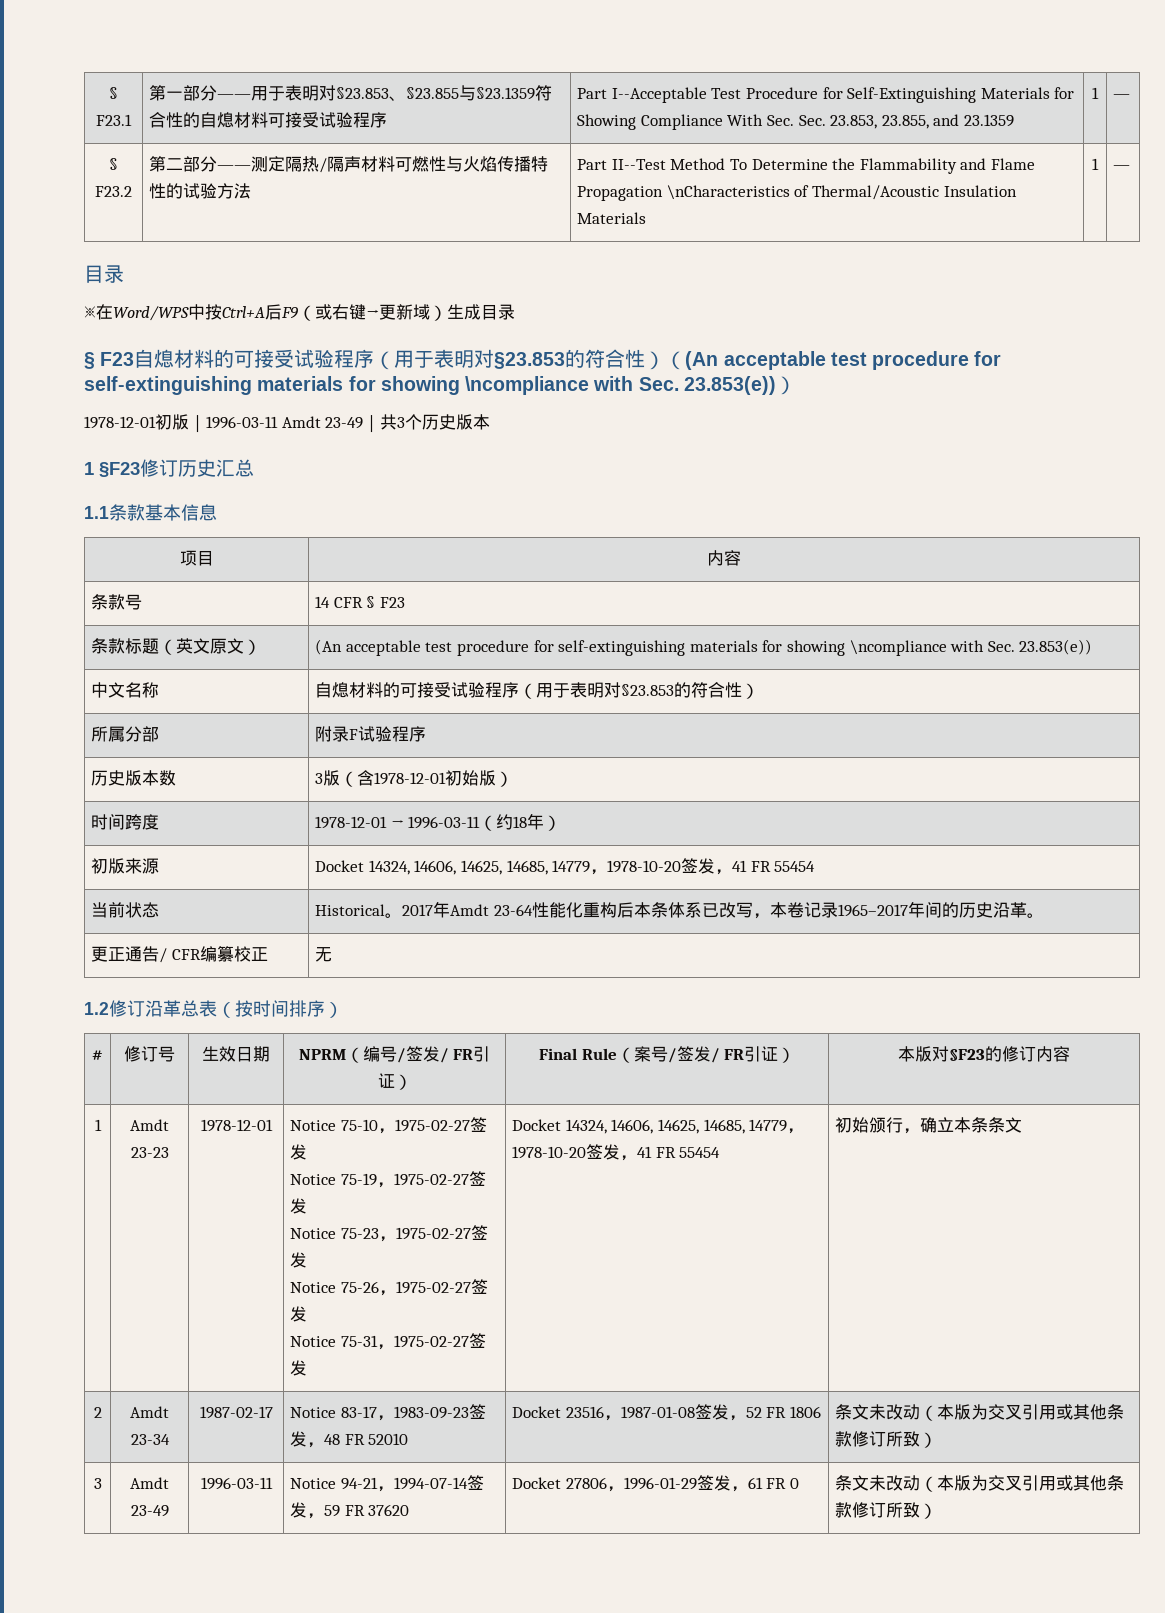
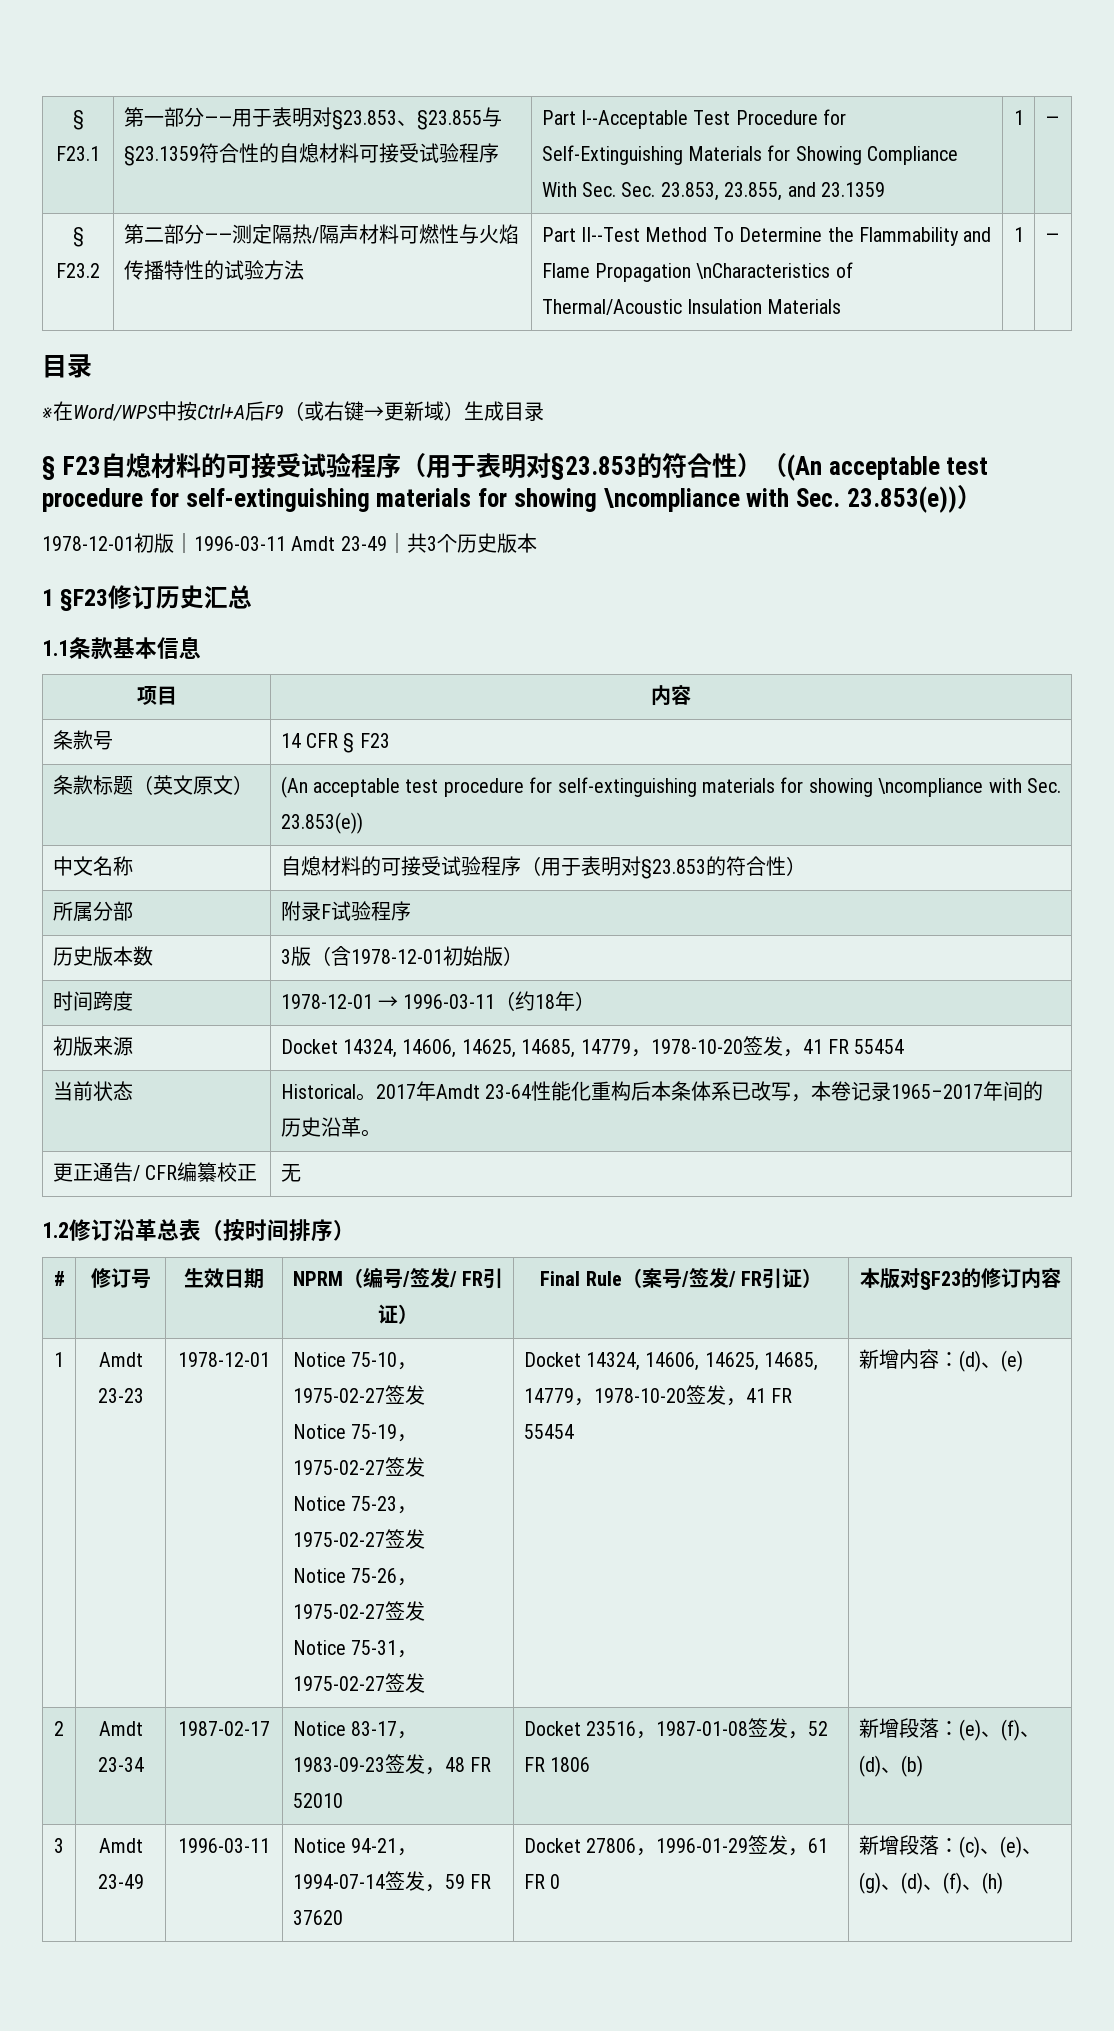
[835,1117,1023,1134] 初始颁行，确立本条条文 -> [858,1349,1023,1372] 新增内容：(d)、(e)
[835,1404,1125,1421] [835,1431,938,1448] 条文未改动（本版为交叉引用或其他条款修订所致） -> [858,1718,1040,1741] [858,1755,923,1777] 新增段落：(e)、(f)、(d)、(b)
[835,1475,1125,1492] [835,1502,938,1519] 条文未改动（本版为交叉引用或其他条款修订所致） -> [858,1835,1042,1858] [858,1872,1003,1894] 新增段落：(c)、(e)、(g)、(d)、(f)、(h)

